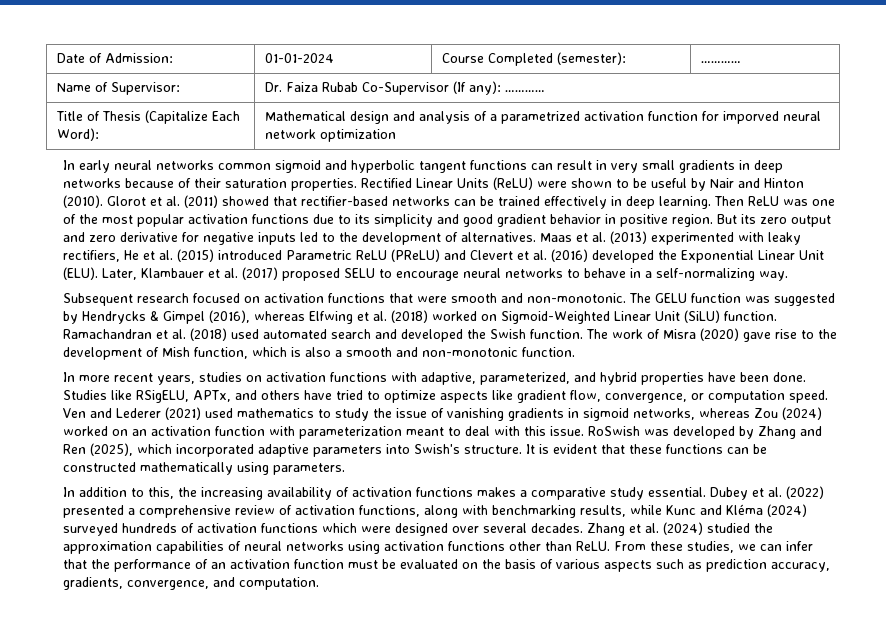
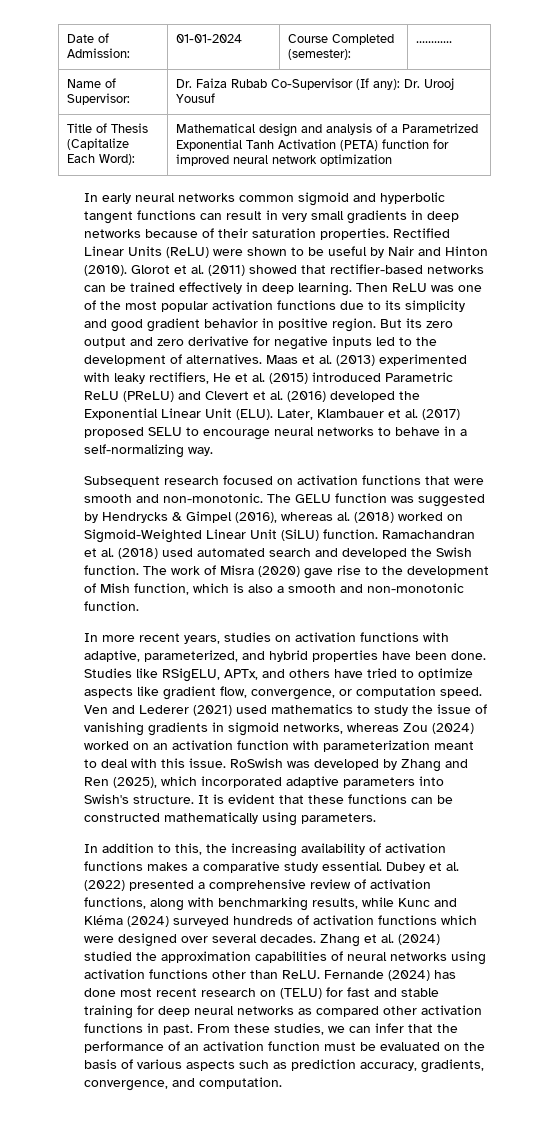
[504,90,545,92] ………… -> [403,78,454,90] [175,93,215,103] Dr. Urooj Yousuf
[500,111,644,124] parametrized activation -> [401,123,478,133] [175,139,378,151] Parametrized Exponential Tanh Activation (PETA)
[722,111,779,124] imporved -> [175,154,229,166] improved
[309,311,370,324] Elfwing et -> (334, 516) none
(611, 546) none -> [324,970,457,981] [84,987,440,999] [84,1005,483,1019] [84,1023,194,1035] Fernande (2024) has done most recent research on (TELU) for fast and stable training for deep neural networks as compared other activation functions in past.

